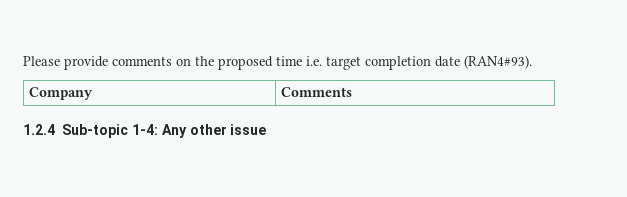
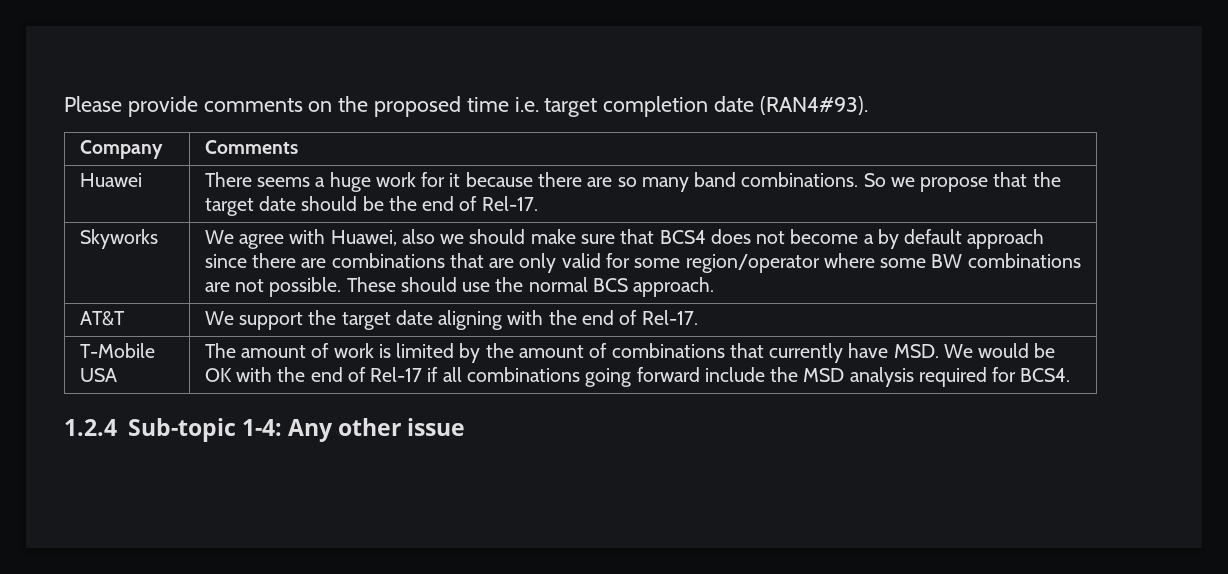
(353, 92) none -> [79,173,142,187] [204,172,1061,192] [204,196,538,216] [79,229,158,249] [204,229,1045,249] [204,253,1081,273] [204,277,715,297] [79,311,125,326] [204,310,698,330] [79,343,155,358] [79,368,117,382] [204,343,1056,363] [204,367,1071,387] // Huawei | There seems a huge work for it because there are so many band combinations. So we propose that the target date should be the end of Rel-17. // Skyworks | We agree with Huawei, also we should make sure that BCS4 does not become a by default approach since there are combinations that are only valid for some region/operator where some BW combinations are not possible. These should use the normal BCS approach. // AT&T | We support the target date aligning with the end of Rel-17. // T-Mobile USA | The amount of work is limited by the amount of combinations that currently have MSD. We would be OK with the end of Rel-17 if all combinations going forward include the MSD analysis required for BCS4.

